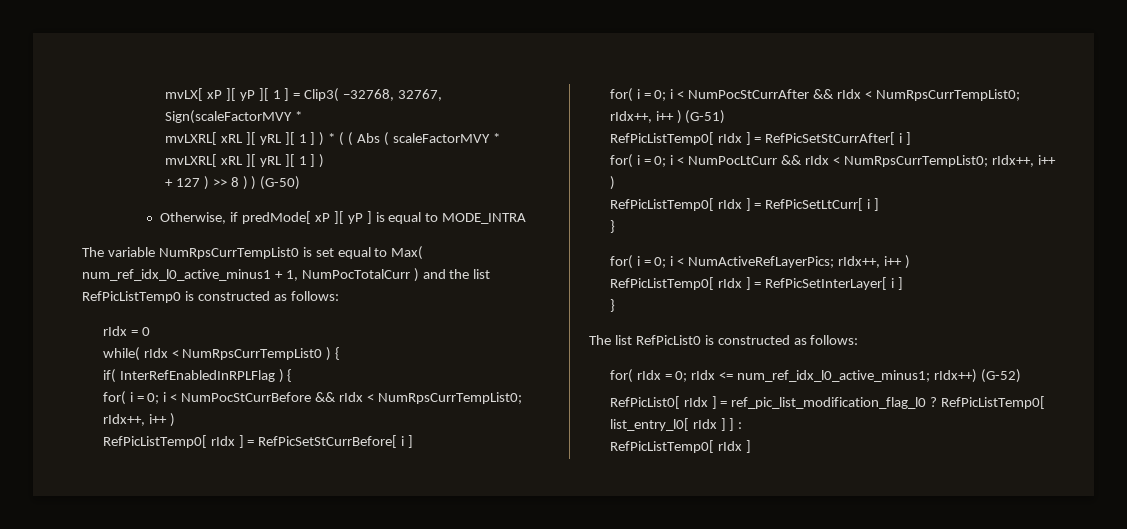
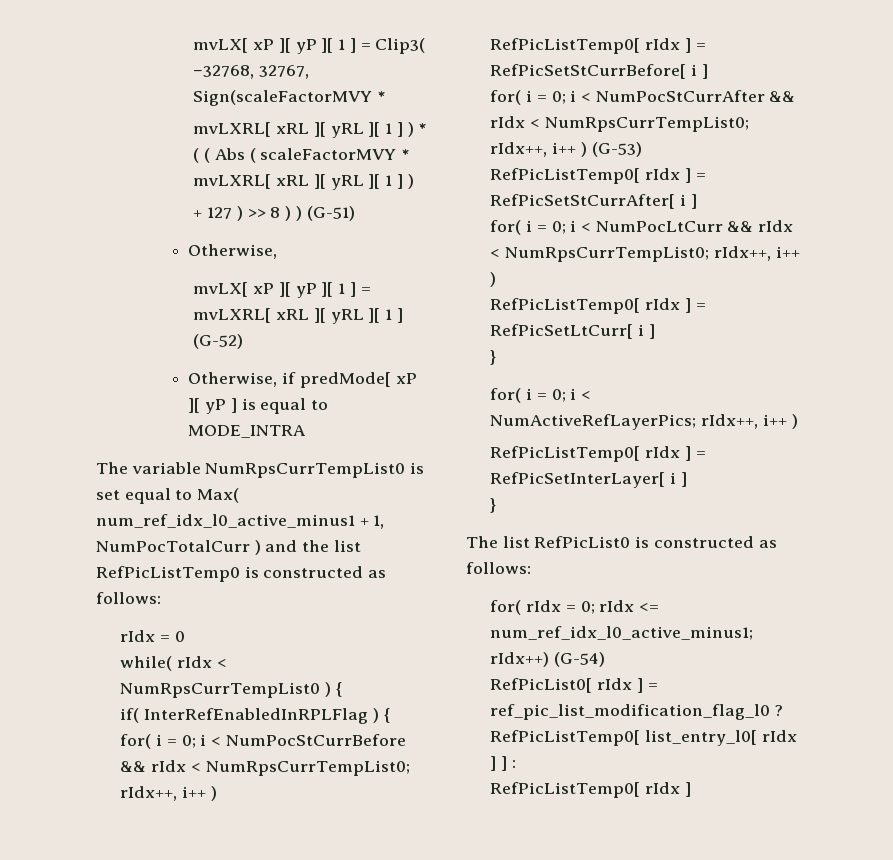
[260,176,301,190] (G-50) -> [306,206,355,221] [188,244,278,259] [193,282,371,298] [193,308,403,324] [193,334,244,349] (G-51) // Otherwise, // mvLX[ xP ][ yP ][ 1 ] = mvLXRL[ xRL ][ yRL ][ 1 ] (G-52)
[685,110,726,124] (G-51) -> [591,142,642,157] (G-53)
[981,369,1022,383] (G-52) -> [554,652,606,667] (G-54)

